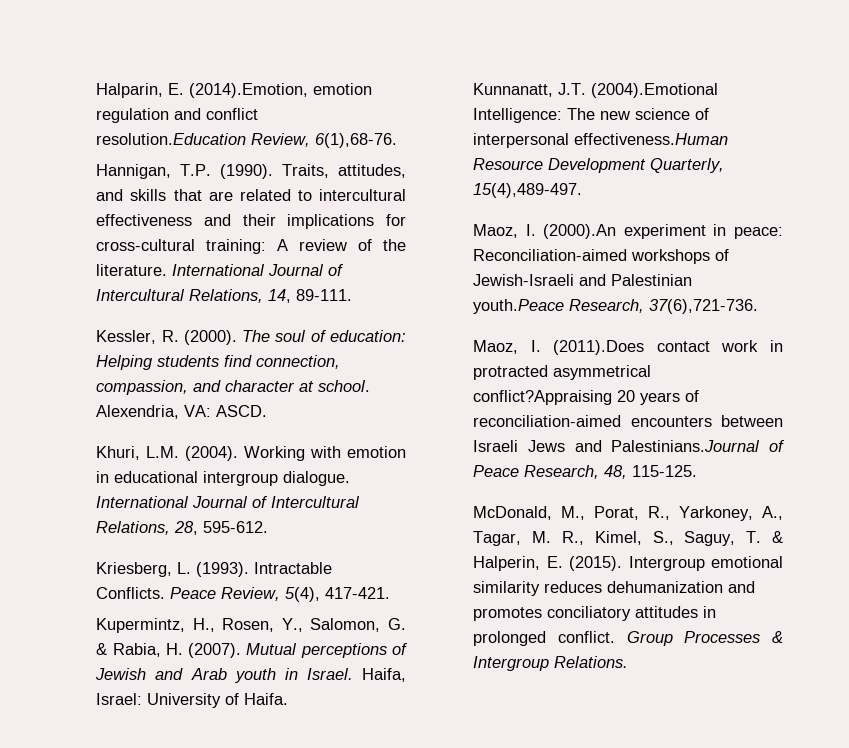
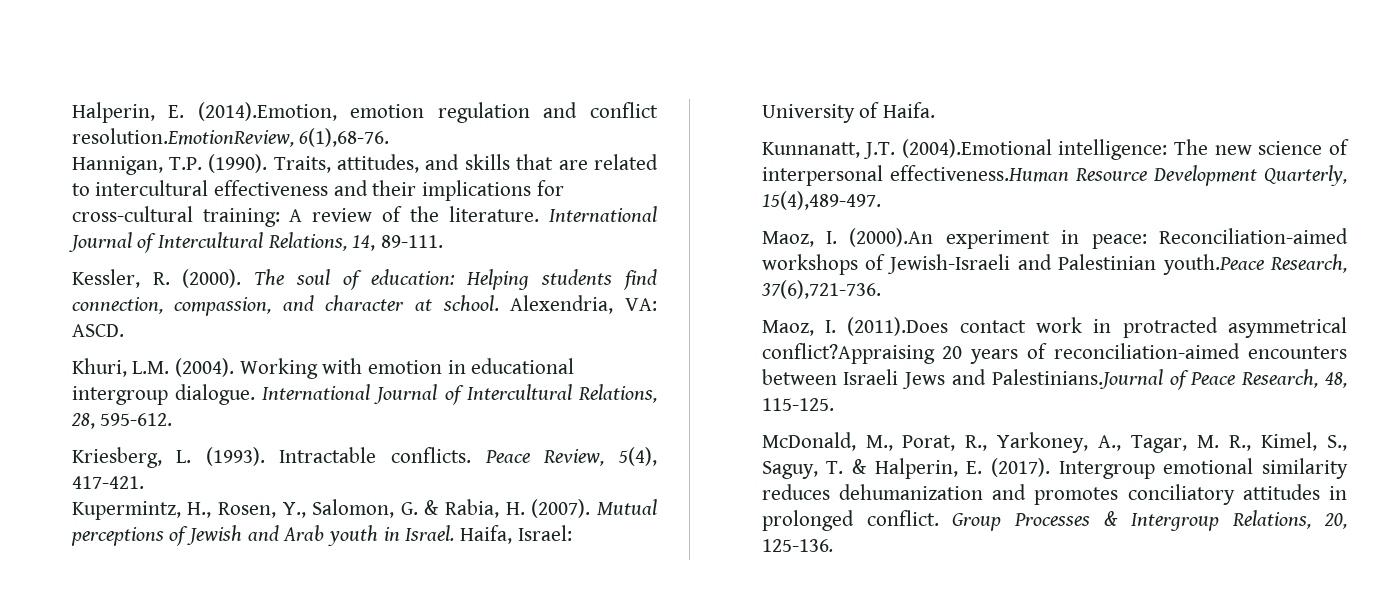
[96,83,164,98] Halparin, -> [71,102,155,123] Halperin,
[96,133,311,147] resolution.Education Review, -> [71,128,294,147] resolution.EmotionReview,
[96,587,166,599] Conflicts. -> [391,447,472,463] conflicts.
[473,108,563,123] Intelligence: -> [1058,139,1168,160] intelligence:
[569,556,623,571] (2015). -> [990,458,1050,477] (2017).
[554,656,629,668] Relations. -> [1232,510,1347,529] [761,539,833,552] Relations, 20, 125-136.

